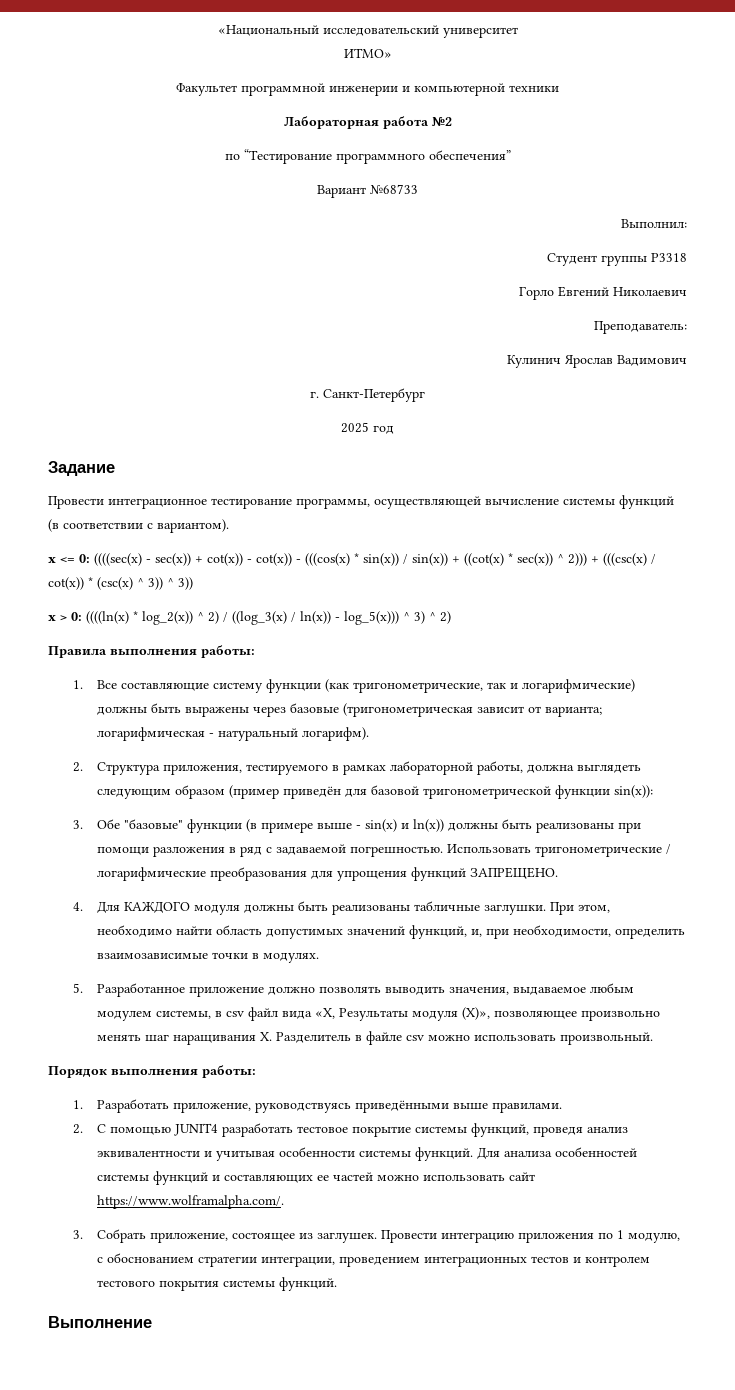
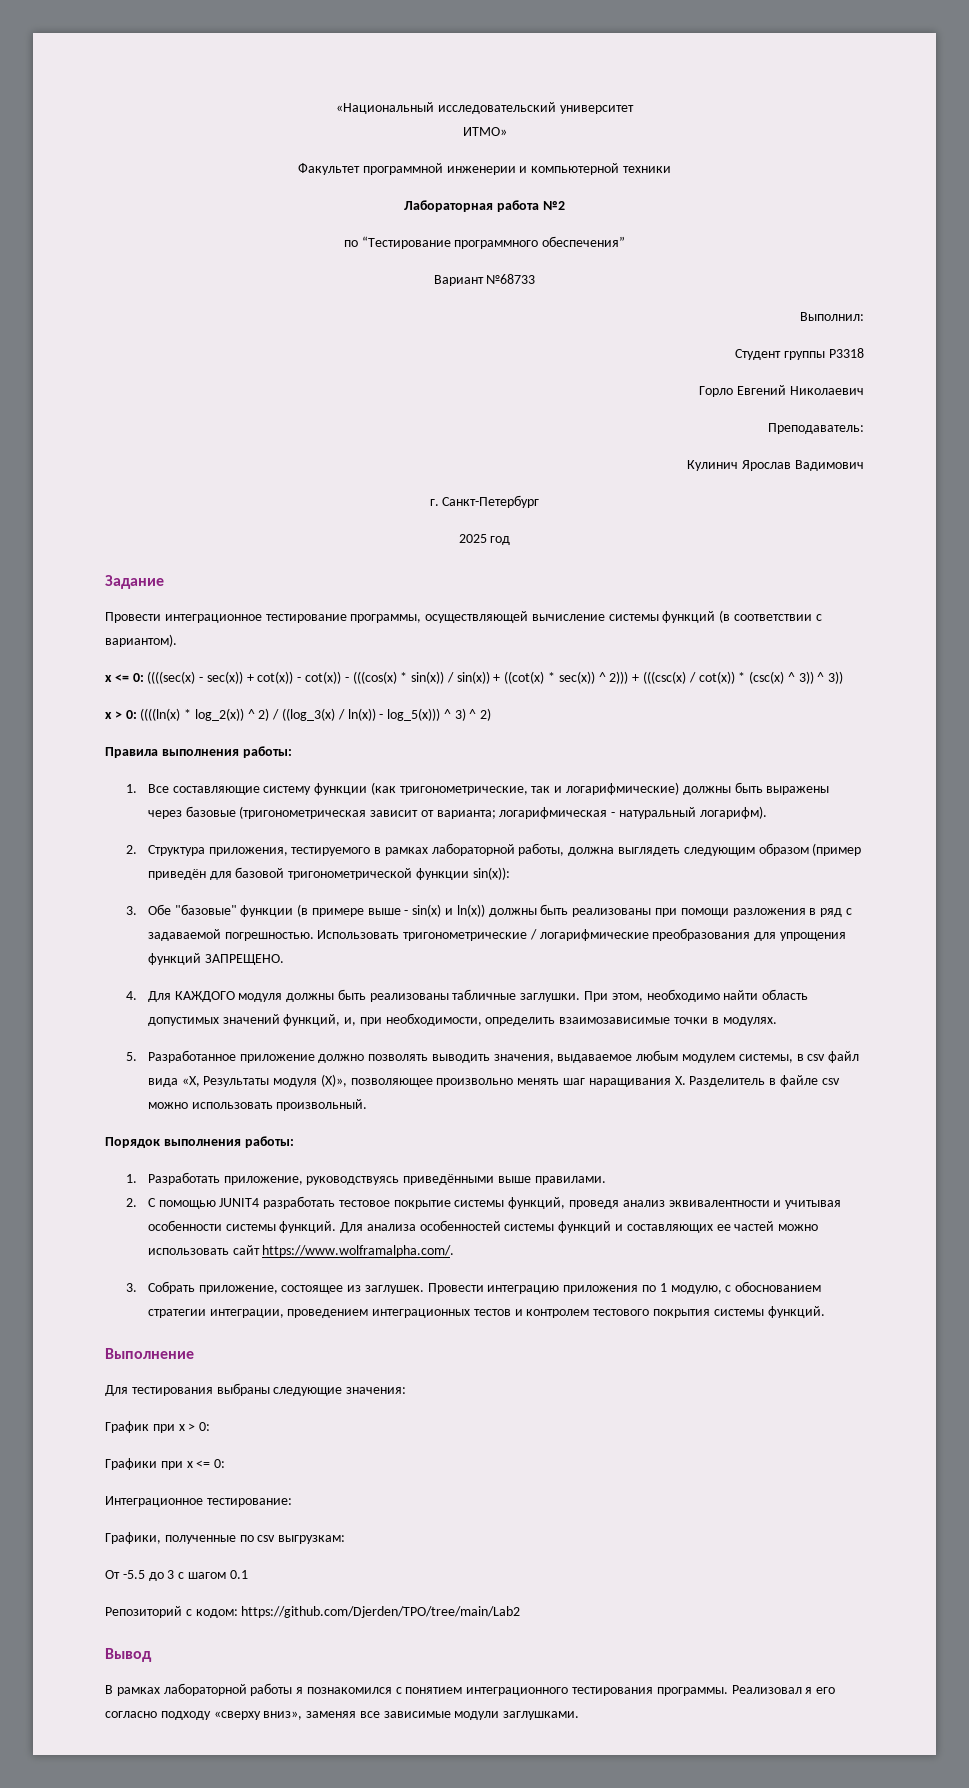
(152, 1322) none -> [105,1383,407,1396] [105,1421,211,1433] [105,1458,226,1470] [105,1496,292,1507] [105,1532,346,1544] [105,1570,248,1581] [105,1606,521,1618] [105,1648,152,1662] [105,1683,836,1696] [105,1711,580,1720] // Для тестирования выбраны следующие значения: // График при x > 0: // Графики при x <= 0: // Интеграционное тестирование: // Графики, полученные по csv выгрузкам: // От -5.5 до 3 с шагом 0.1 // Репозиторий с кодом: https://github.com/Djerden/TPO/tree/main/Lab2 // Вывод // В рамках лабораторной работы я познакомился с понятием интеграционного тестирования программы. Реализовал я его согласно подходу «сверху вниз», заменяя все зависимые модули заглушками.

